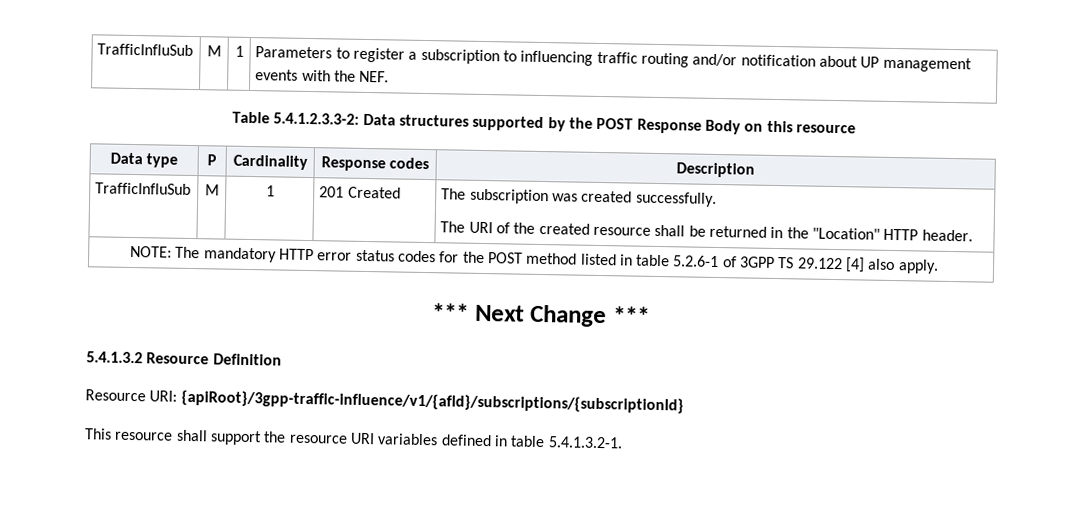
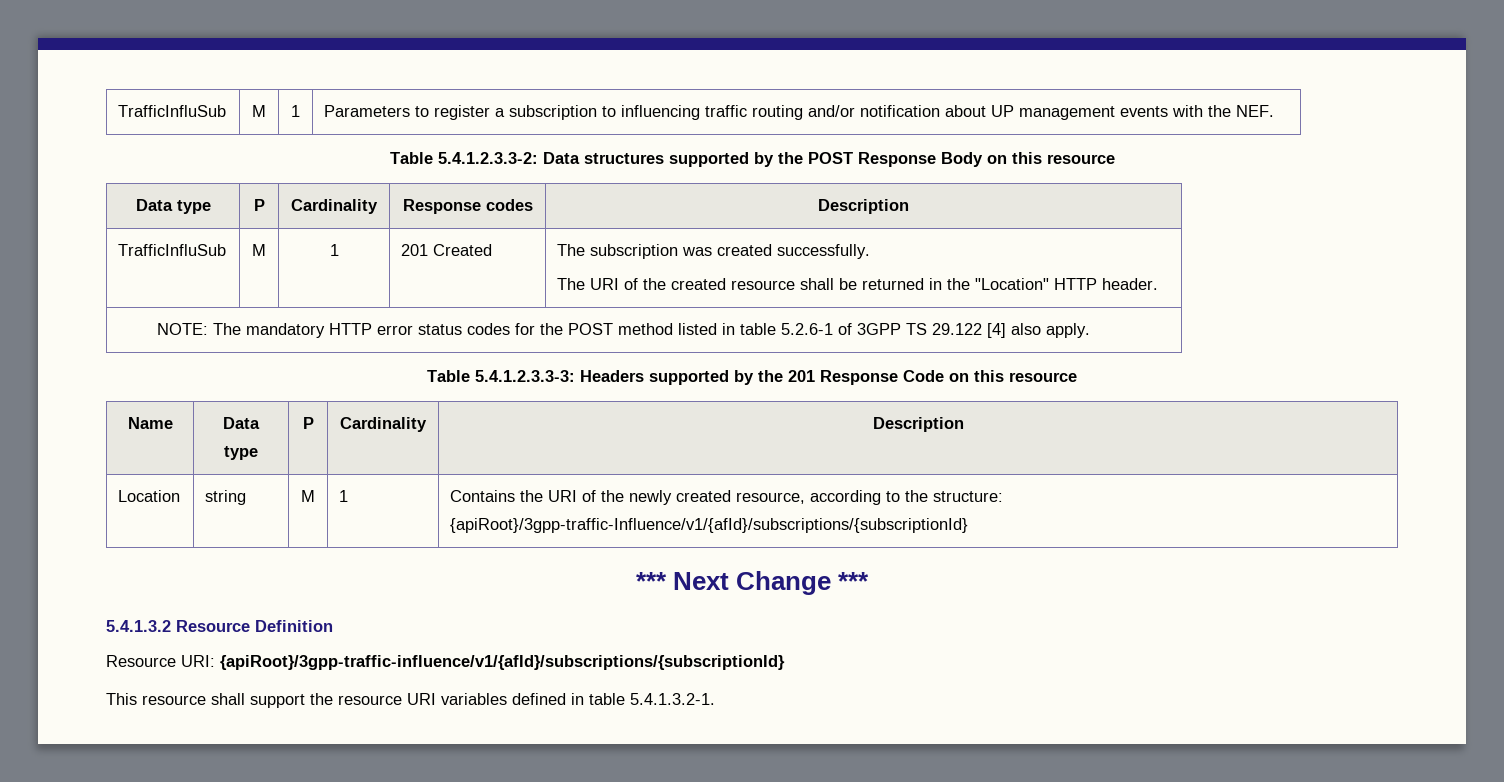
(939, 266) none -> [427,370,1077,385] [127,417,173,429] [223,417,260,429] [224,446,258,460] [302,417,314,429] [340,417,427,432] [872,417,964,432] [118,490,181,502] [205,490,247,505] [301,490,315,502] [339,490,349,502] [450,490,1004,505] [450,518,969,533] // Table 5.4.1.2.3.3-3: Headers supported by the 201 Response Code on this resource // Name | Data type | P | Cardinality | Description // Location | string | M | 1 | Contains the URI of the newly created resource, according to the structure: {apiRoot}/3gpp-traffic-Influence/v1/{afId}/subscriptions/{subscriptionId}

